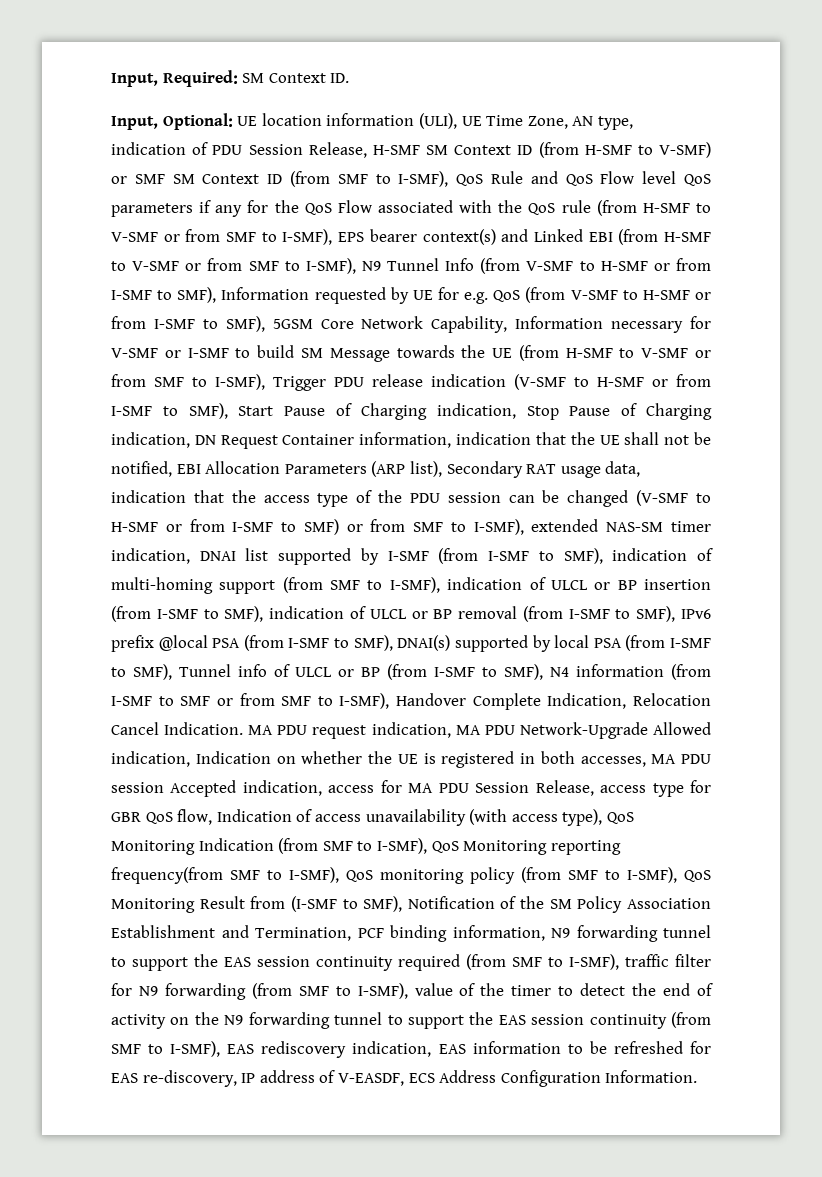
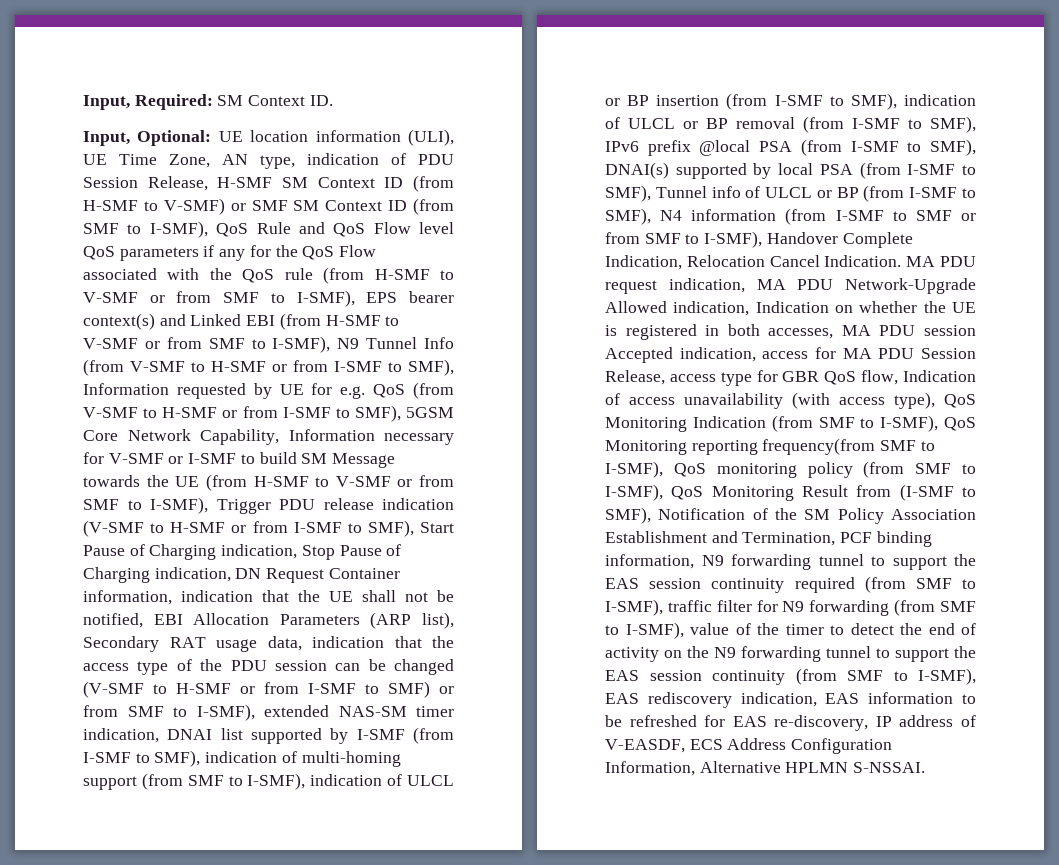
[605,1070,698,1083] Information. -> [605,761,926,776] Information, Alternative HPLMN S-NSSAI.

